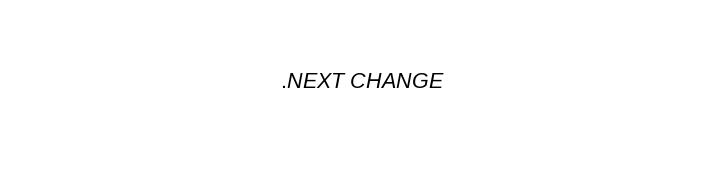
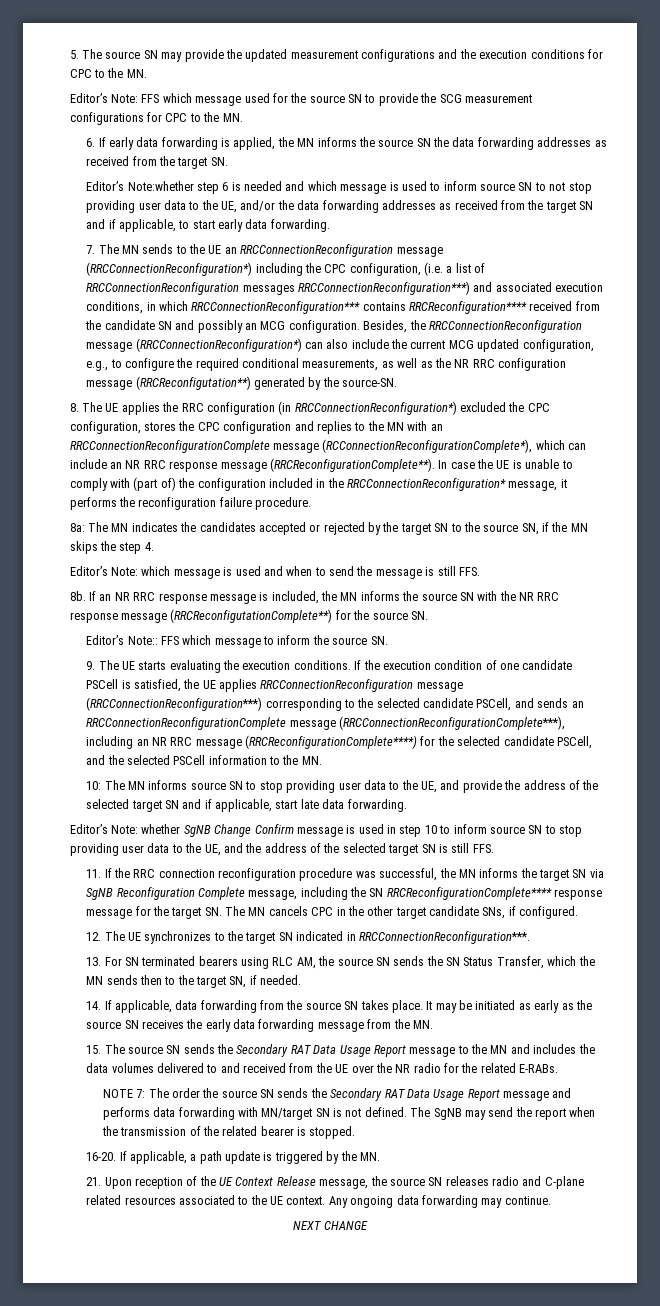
[281,73,346,88] .NEXT -> [69,49,603,62] [69,68,147,78] [69,93,532,106] [69,112,243,125] [86,137,607,150] [86,156,228,169] [86,181,592,194] [86,200,594,213] [86,219,330,232] [86,244,443,257] [86,262,486,276] [86,281,604,295] [86,301,600,314] [85,320,582,333] [86,338,594,352] [86,358,567,371] [86,376,398,390] [69,401,550,415] [69,421,443,434] [69,439,587,453] [69,458,573,472] [69,477,567,491] [69,497,312,510] [69,522,588,535] [69,541,154,554] [69,566,480,579] [69,591,560,604] [69,609,428,623] [86,635,388,648] [86,660,573,673] [86,679,463,692] [86,697,584,711] [86,716,565,730] [86,735,592,749] [86,755,322,765] [86,780,599,793] [86,799,407,812] [69,824,582,837] [69,843,494,856] [86,868,604,881] [86,887,603,900] [86,906,579,919] [86,931,530,944] [86,956,595,969] [86,975,302,988] [86,1000,592,1013] [86,1019,433,1032] [86,1044,595,1057] [86,1063,559,1073] [102,1088,572,1101] [102,1107,596,1120] [101,1126,356,1139] [86,1151,380,1164] [86,1176,584,1189] [86,1195,551,1208] [293,1221,322,1230] 5. The source SN may provide the updated measurement configurations and the execution conditions for CPC to the MN. // Editor’s Note: FFS which message used for the source SN to provide the SCG measurement configurations for CPC to the MN. // 6. If early data forwarding is applied, the MN informs the source SN the data forwarding addresses as received from the target SN. // Editor’s Note:whether step 6 is needed and which message is used to inform source SN to not stop providing user data to the UE, and/or the data forwarding addresses as received from the target SN and if applicable, to start early data forwarding. // 7. The MN sends to the UE an RRCConnectionReconfiguration message (RRCConnectionReconfiguration*) including the CPC configuration, (i.e. a list of RRCConnectionReconfiguration messages RRCConnectionReconfiguration***) and associated execution conditions, in which RRCConnectionReconfiguration*** contains RRCReconfiguration**** received from the candidate SN and possibly an MCG configuration. Besides, the RRCConnectionReconfiguration message (RRCConnectionReconfiguration*) can also include the current MCG updated configuration, e.g., to configure the required conditional measurements, as well as the NR RRC configuration message (RRCReconfigutation**) generated by the source-SN. // 8. The UE applies the RRC configuration (in RRCConnectionReconfiguration*) excluded the CPC configuration, stores the CPC configuration and replies to the MN with an RRCConnectionReconfigurationComplete message (RCConnectionReconfigurationComplete*), which can include an NR RRC response message (RRCReconfigurationComplete**). In case the UE is unable to comply with (part of) the configuration included in the RRCConnectionReconfiguration* message, it performs the reconfiguration failure procedure. // 8a: The MN indicates the candidates accepted or rejected by the target SN to the source SN, if the MN skips the step 4. // Editor’s Note: which message is used and when to send the message is still FFS. // 8b. If an NR RRC response message is included, the MN informs the source SN with the NR RRC response message (RRCReconfigutationComplete**) for the source SN. // Editor’s Note:: FFS which message to inform the source SN. // 9. The UE starts evaluating the execution conditions. If the execution condition of one candidate PSCell is satisfied, the UE applies RRCConnectionReconfiguration message (RRCConnectionReconfiguration***) corresponding to the selected candidate PSCell, and sends an RRCConnectionReconfigurationComplete message (RRCConnectionReconfigurationComplete***), including an NR RRC message (RRCReconfigurationComplete****) for the selected candidate PSCell, and the selected PSCell information to the MN. // 10: The MN informs source SN to stop providing user data to the UE, and provide the address of the selected target SN and if applicable, start late data forwarding. // Editor’s Note: whether SgNB Change Confirm message is used in step 10 to inform source SN to stop providing user data to the UE, and the address of the selected target SN is still FFS. // 11. If the RRC connection reconfiguration procedure was successful, the MN informs the target SN via SgNB Reconfiguration Complete message, including the SN RRCReconfigurationComplete**** response message for the target SN. The MN cancels CPC in the other target candidate SNs, if configured. // 12. The UE synchronizes to the target SN indicated in RRCConnectionReconfiguration***. // 13. For SN terminated bearers using RLC AM, the source SN sends the SN Status Transfer, which the MN sends then to the target SN, if needed. // 14. If applicable, data forwarding from the source SN takes place. It may be initiated as early as the source SN receives the early data forwarding message from the MN. // 15. The source SN sends the Secondary RAT Data Usage Report message to the MN and includes the data volumes delivered to and received from the UE over the NR radio for the related E-RABs. // NOTE 7: The order the source SN sends the Secondary RAT Data Usage Report message and performs data forwarding with MN/target SN is not defined. The SgNB may send the report when the transmission of the related bearer is stopped. // 16-20. If applicable, a path update is triggered by the MN. // 21. Upon reception of the UE Context Release message, the source SN releases radio and C-plane related resources associated to the UE context. Any ongoing data forwarding may continue. // NEXT

